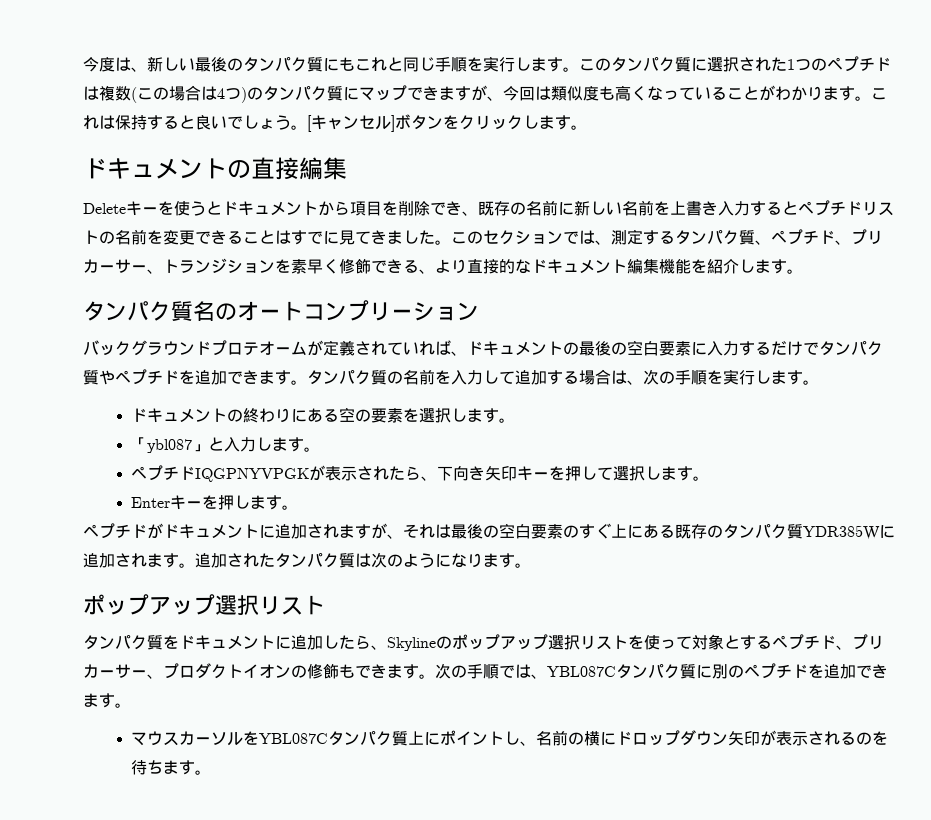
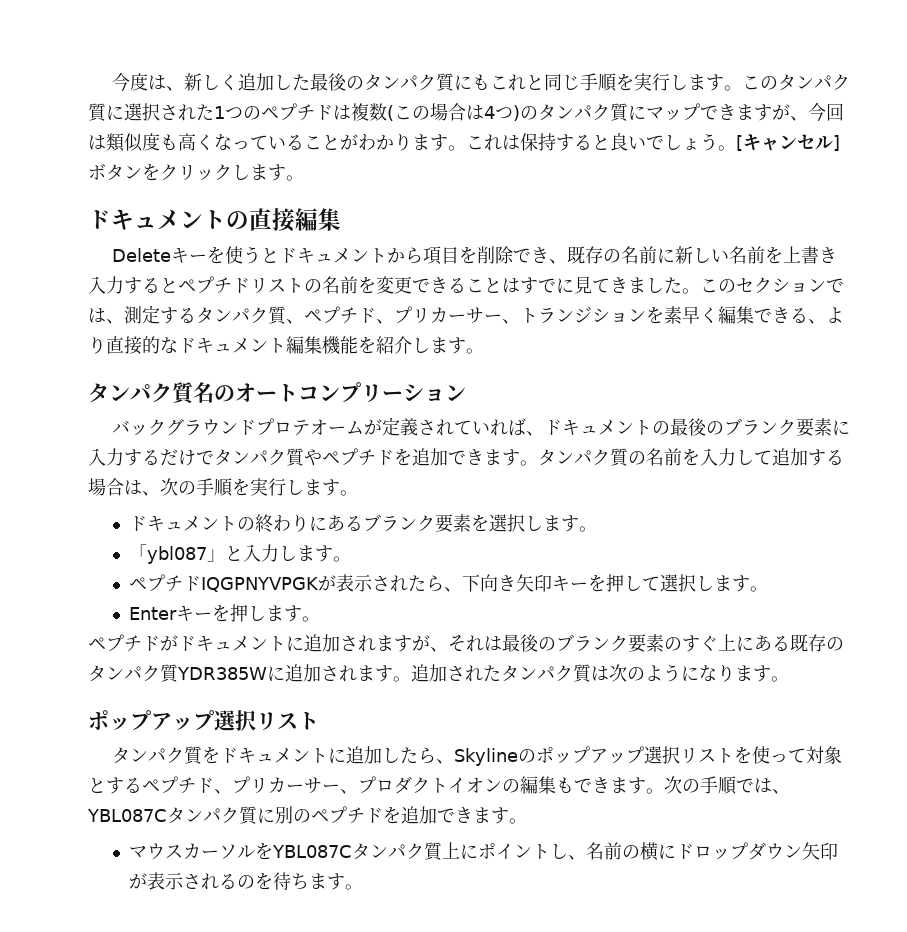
[179,58,195,71] い -> [220,73,311,91] く追加した
[339,258,371,274] 修飾 -> [718,306,754,324] 編集
[627,340,659,356] 空白 -> [724,418,797,436] ブランク
[339,407,372,422] 空の -> [363,514,436,532] ブランク
[499,523,531,539] 空白 -> [556,634,628,652] ブランク
[307,663,339,679] 修飾 -> [520,776,556,794] 編集

